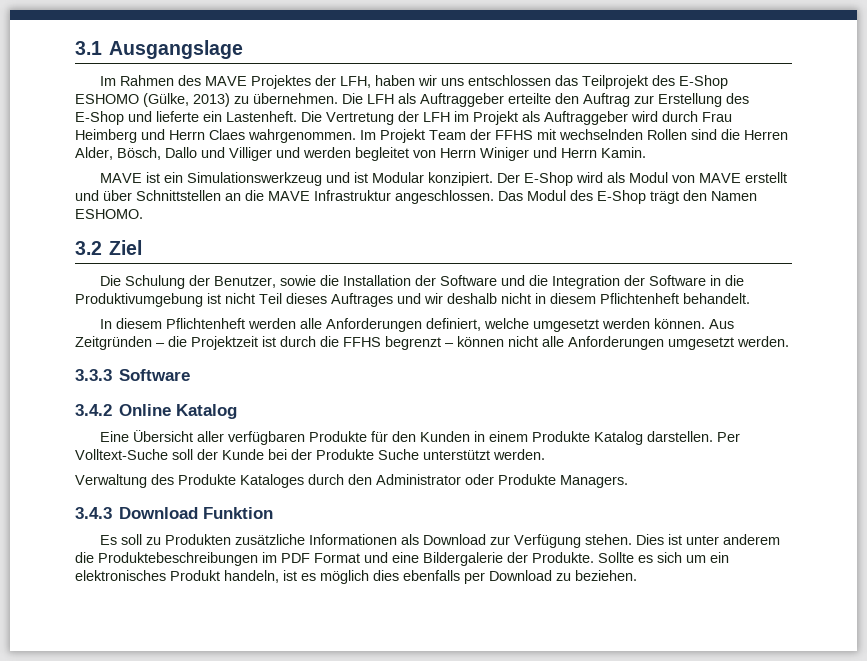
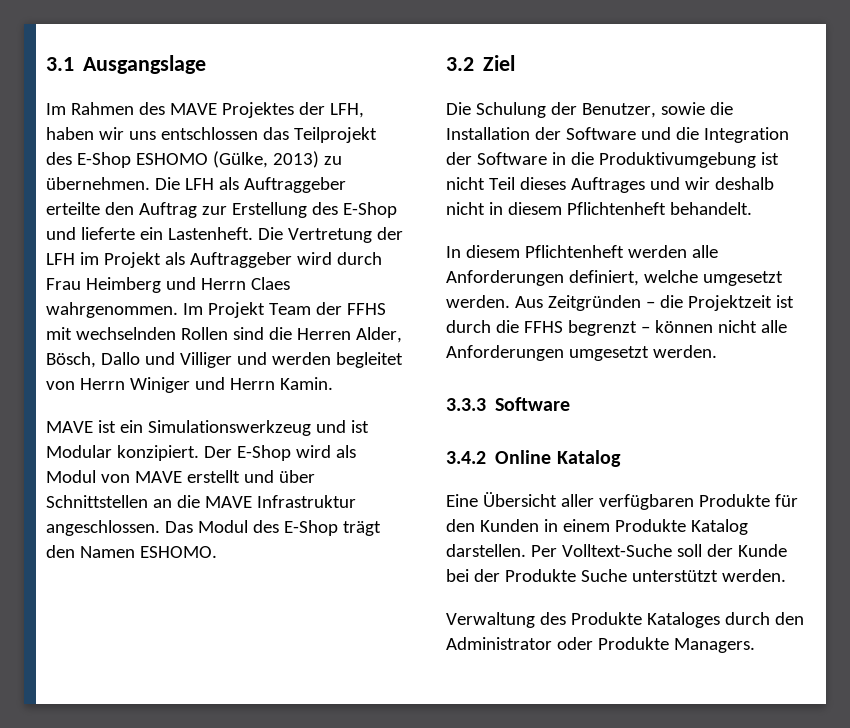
[602,318,706,329] werden können. -> [446,295,510,308] werden.
[75,507,274,519] [100,534,781,548] [75,552,729,566] [75,570,637,584] // 3.4.3 Download Funktion // Es soll zu Produkten zusätzliche Informationen als Download zur Verfügung stehen. Dies ist unter anderem die Produktebeschreibungen im PDF Format und eine Bildergalerie der Produkte. Sollte es sich um ein elektronisches Produkt handeln, ist es möglich dies ebenfalls per Download zu beziehen. -> (755, 645) none

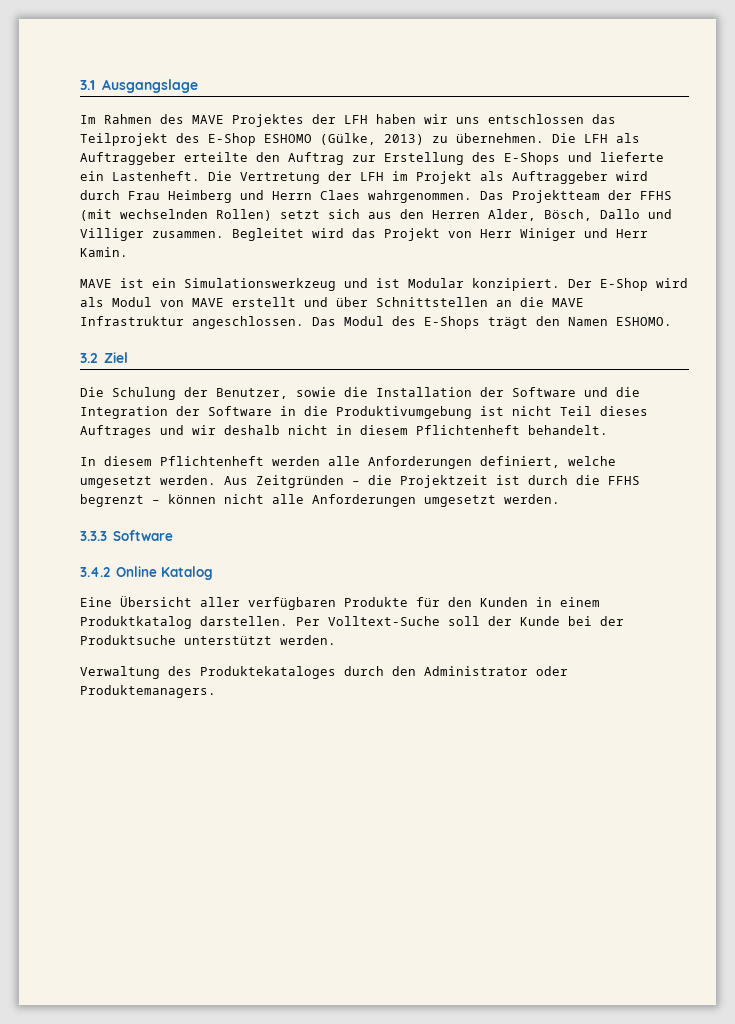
[329,103,364,118] LFH, -> [344,115,368,124] LFH
[342,202,397,218] E-Shop -> [504,152,560,165] E-Shops
[182,302,386,318] [46,327,292,340] Im Projekt Team der FFHS mit wechselnden Rollen sind die -> [480,190,672,203] [80,209,424,221] Das Projektteam der FFHS (mit wechselnden Rollen) setzt sich aus den
[236,352,403,368] [46,378,125,390] und werden begleitet von Herrn -> [152,228,512,241] zusammen. Begleitet wird das Projekt von Herr
[229,378,275,390] Herrn -> [616,229,648,238] Herr
[283,520,338,536] E-Shop -> [424,316,480,329] E-Shops
[614,519,748,535] Produkte Katalog -> [80,616,192,629] Produktkatalog
[504,569,627,582] Produkte Suche -> [80,635,176,645] Produktsuche
[570,612,720,628] Produkte Kataloges -> [200,666,336,679] Produktekataloges
[597,637,755,653] Produkte Managers. -> [80,685,216,698] Produktemanagers.

